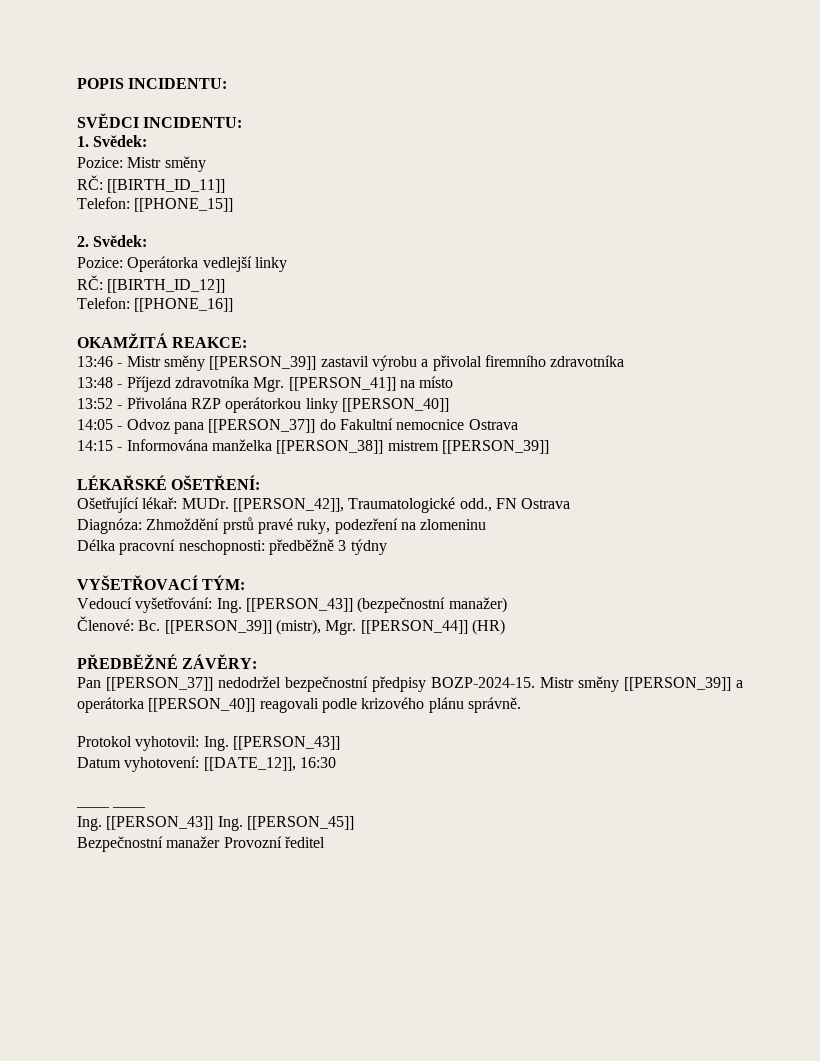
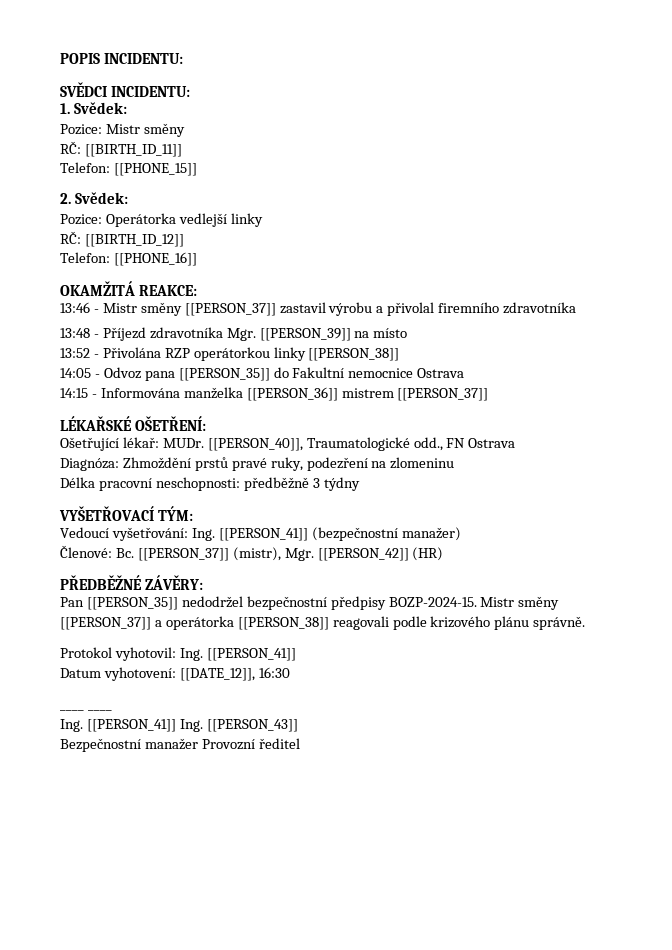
[209,356,317,370] [[PERSON_39]] -> [184,303,276,316] [[PERSON_37]]
[288,377,396,391] [[PERSON_41]] -> [259,328,351,341] [[PERSON_39]]
[341,398,449,412] [[PERSON_40]] -> [308,348,400,361] [[PERSON_38]]
[208,419,316,433] [[PERSON_37]] -> [178,368,270,381] [[PERSON_35]]
[276,440,549,454] [[PERSON_38]] mistrem [[PERSON_39]] -> [246,387,489,401] [[PERSON_36]] mistrem [[PERSON_37]]
[232,498,344,512] [[PERSON_42]], -> [207,438,303,451] [[PERSON_40]],
[245,598,353,612] [[PERSON_43]] -> [218,528,308,541] [[PERSON_41]]
[164,620,272,634] [[PERSON_39]] -> [137,548,229,561] [[PERSON_37]]
[360,620,468,634] [[PERSON_44]] -> [317,548,409,561] [[PERSON_42]]
[106,677,213,691] [[PERSON_37]] -> [86,597,178,610] [[PERSON_35]]
[624,677,731,691] [[PERSON_39]] -> [60,617,151,630] [[PERSON_37]]
[148,698,256,712] [[PERSON_40]] -> [237,617,329,630] [[PERSON_38]]
[232,736,340,750] [[PERSON_43]] -> [206,648,296,661] [[PERSON_41]]
[106,816,354,831] [[PERSON_43]] Ing. [[PERSON_45]] -> [86,719,298,732] [[PERSON_41]] Ing. [[PERSON_43]]

